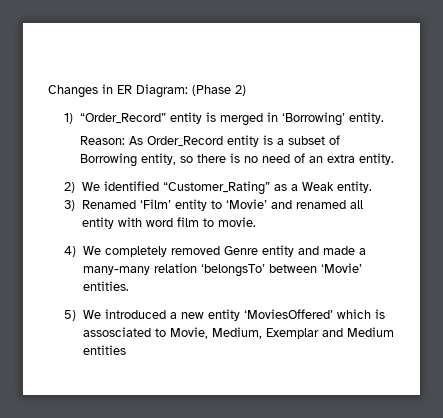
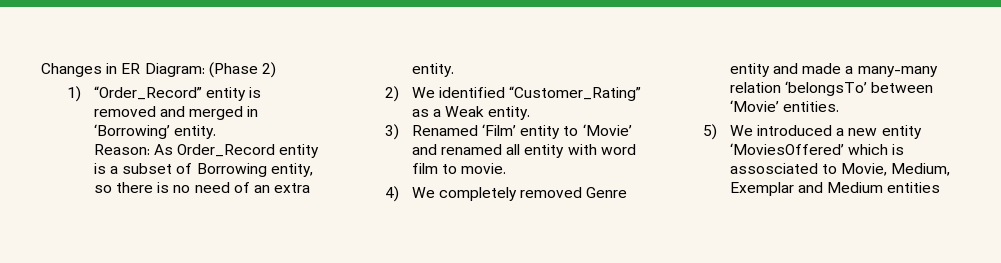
(216, 117) none -> [93,106,186,117] removed and

